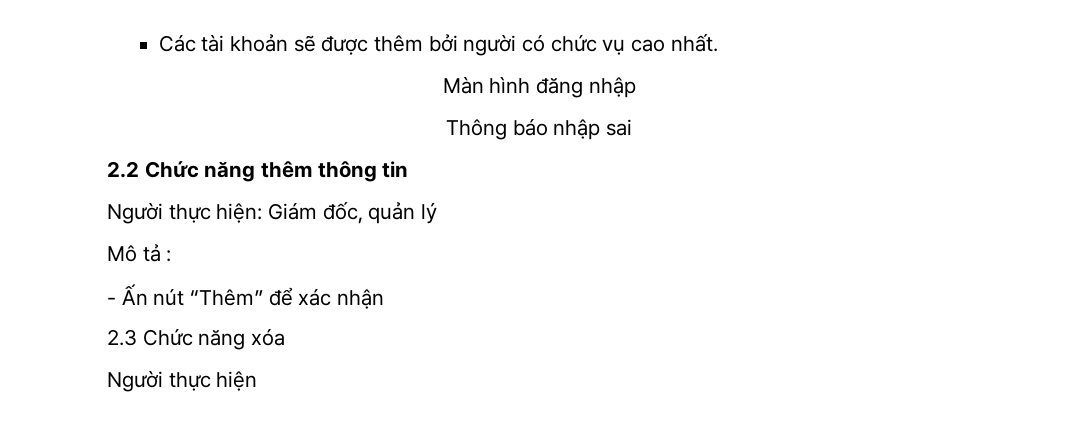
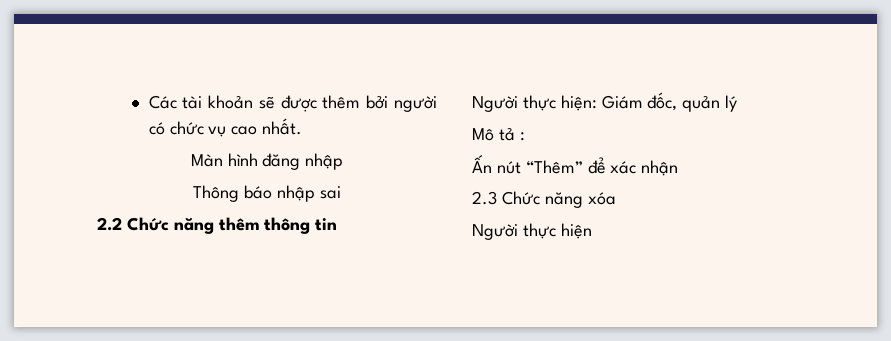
[107,297,116,305] - -> (525, 136) none

